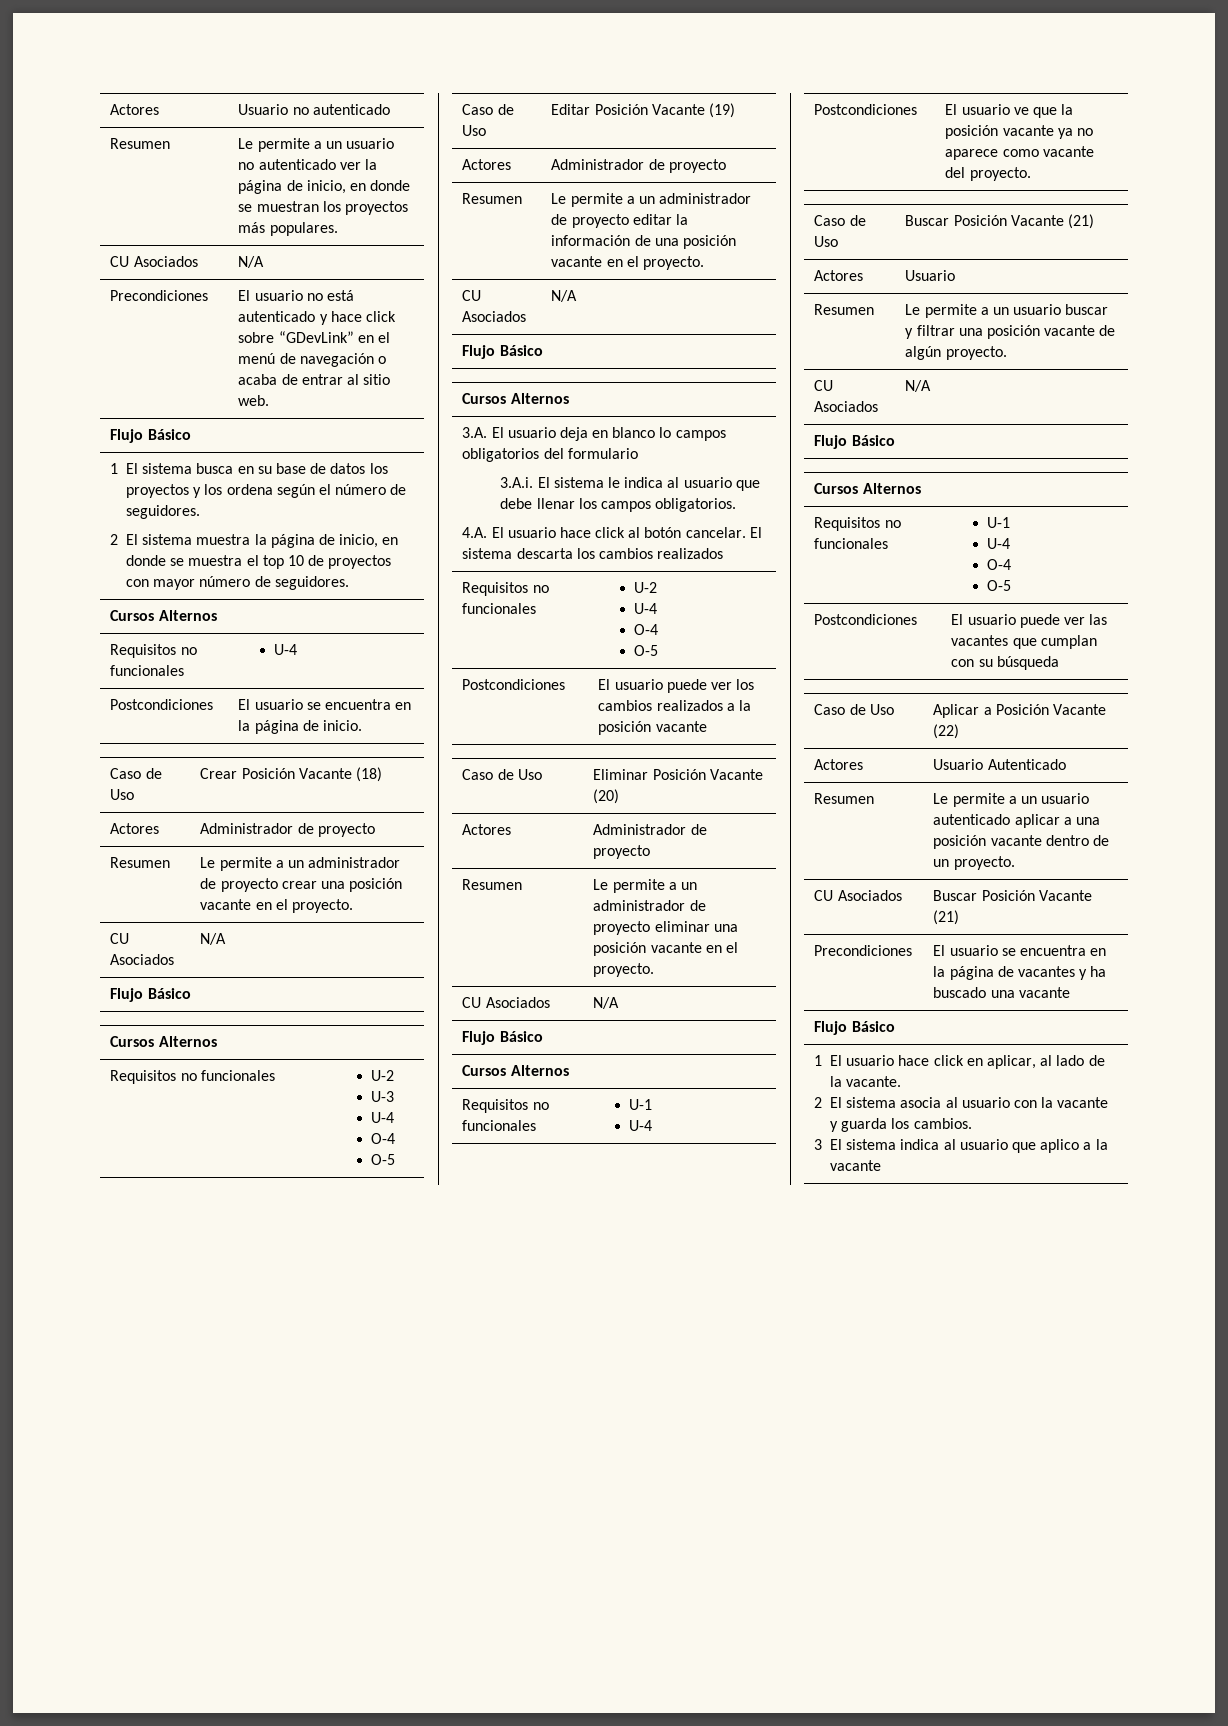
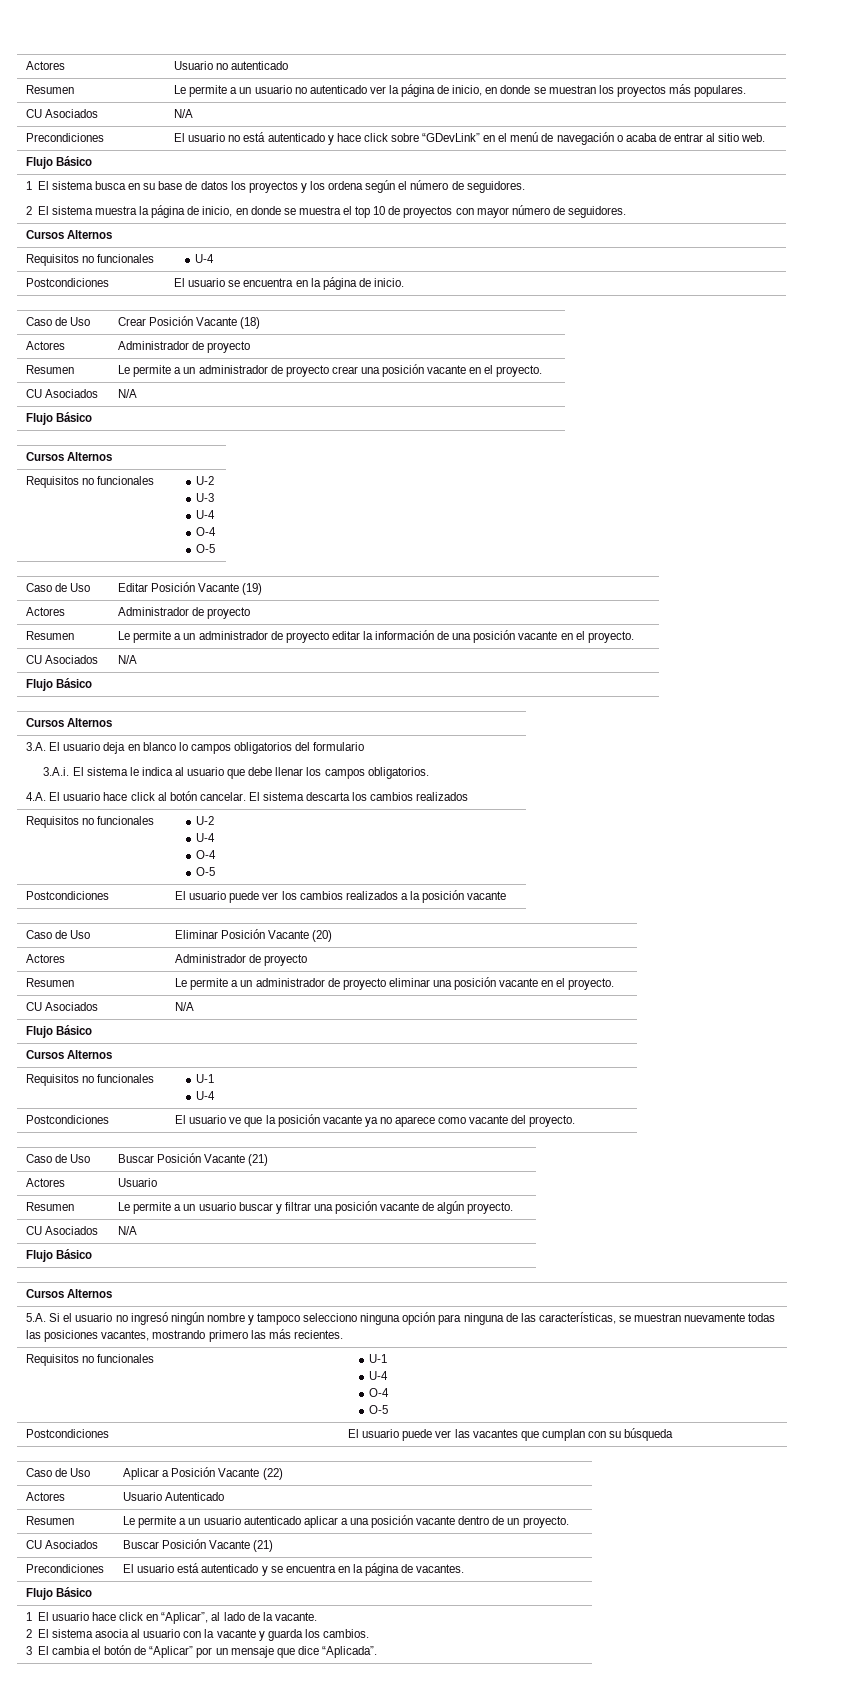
(921, 488) none -> [26,1312,776,1325] [26,1329,343,1342] // 5.A. Si el usuario no ingresó ningún nombre y tampoco selecciono ninguna opción para ninguna de las características, se muestran nuevamente todas las posiciones vacantes, mostrando primero las más recientes.
[1001,945,1107,956] [933,966,1107,980] [933,987,1070,998] se encuentra en la página de vacantes y ha buscado una vacante -> [177,1563,465,1576] está autenticado y se encuentra en la página de vacantes.
[987,1055,1037,1069] aplicar, -> [161,1612,209,1624] “Aplicar”,
[846,1139,1108,1153] [830,1160,882,1171] sistema indica al usuario que aplico a la vacante -> [51,1645,377,1658] cambia el botón de “Aplicar” por un mensaje que dice “Aplicada”.

